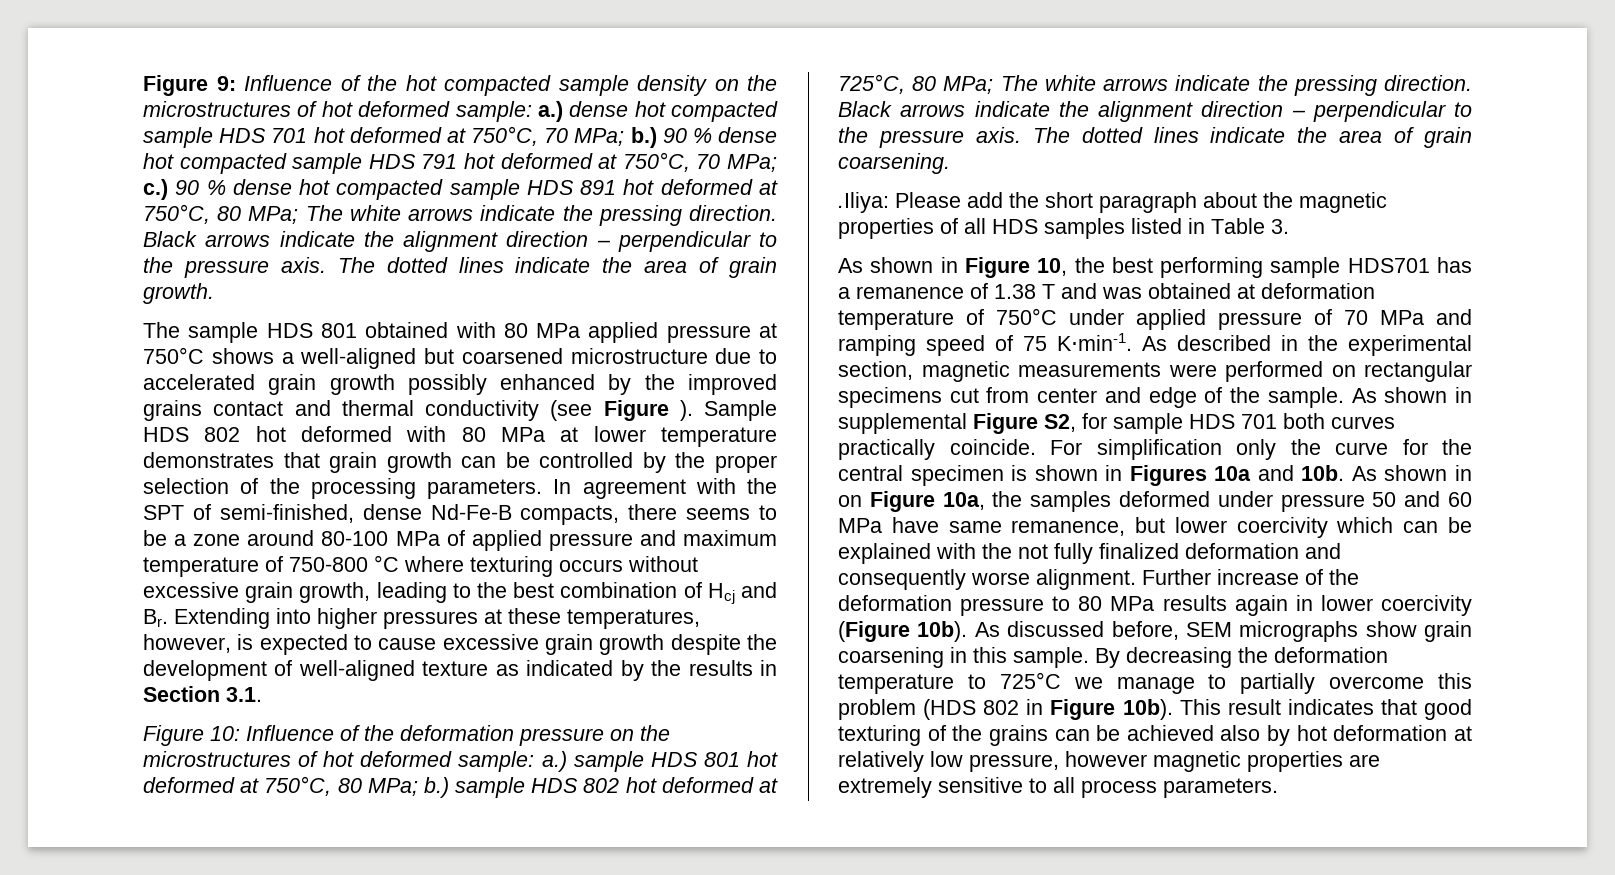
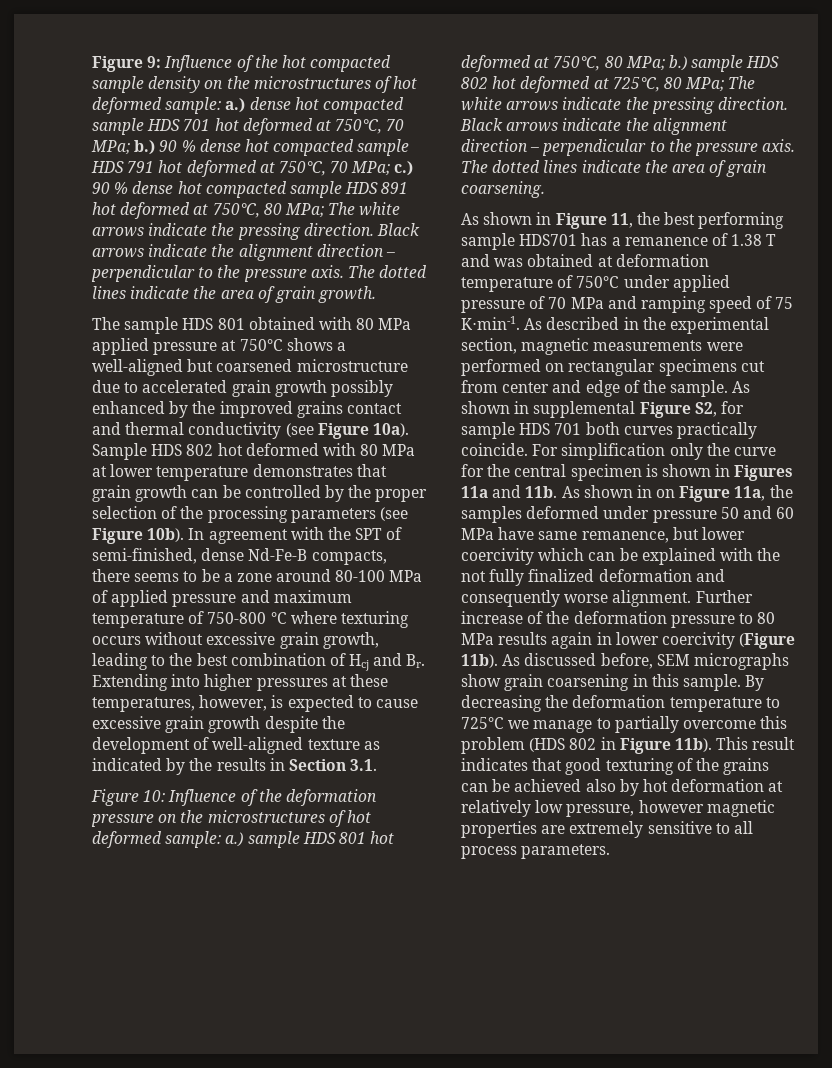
[679,400,693,421] ). -> [372,423,409,437] 10a).
[427,479,542,499] parameters. -> [290,507,408,523] [92,528,185,544] parameters (see Figure 10b).
[838,192,1387,213] [838,218,1289,239] // .Iliya: Please add the short paragraph about the magnetic properties of all HDS samples listed in Table 3. -> (545, 189) none
[1037,258,1068,276] 10, -> [610,213,633,228] 11,
[1214,465,1345,481] 10a and 10b. -> [461,485,558,498] 11a and 11b.
[942,492,985,510] 10a, -> [734,486,766,501] 11a,
[917,621,968,642] 10b). -> [461,654,498,668] 11b).
[1122,699,1173,720] 10b). -> [674,738,712,752] 11b).

